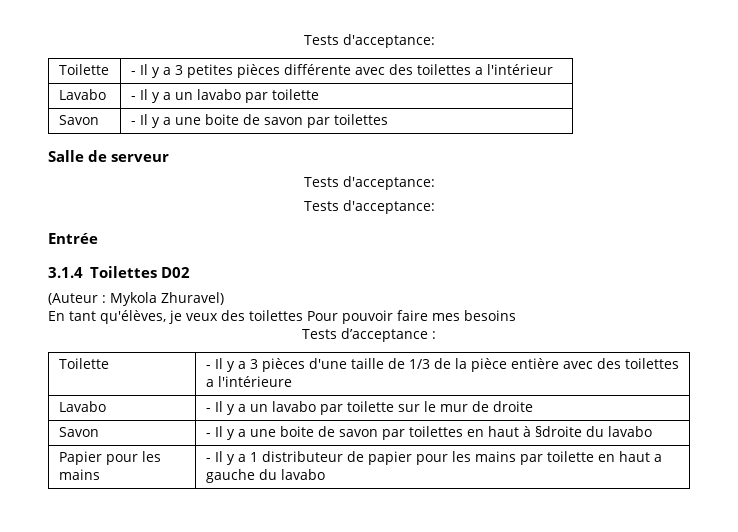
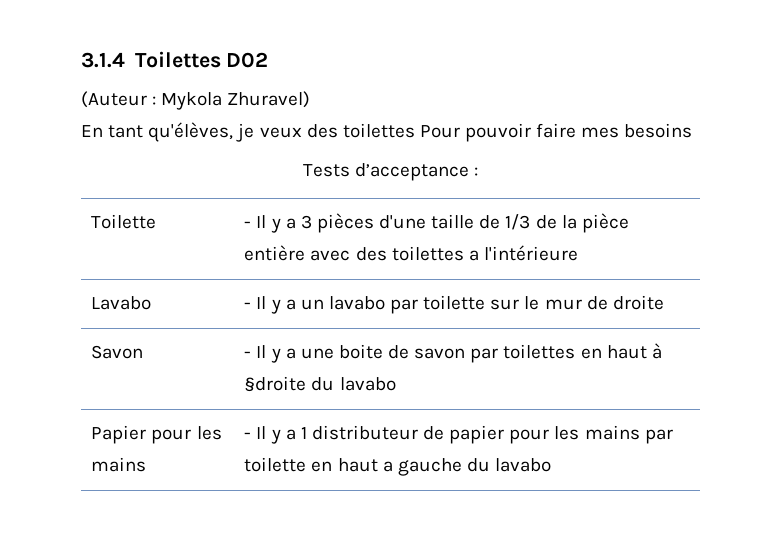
[303,34,435,48] [58,64,109,75] [130,64,553,78] [58,89,106,100] [130,89,319,103] [58,115,99,125] [130,114,388,128] [48,150,170,162] [303,176,435,190] [303,200,435,214] [48,233,98,244] Tests d'acceptance: // Toilette | - Il y a 3 petites pièces différente avec des toilettes a l'intérieur // Lavabo | - Il y a un lavabo par toilette // Savon | - Il y a une boite de savon par toilettes // Salle de serveur // Tests d'acceptance: // Tests d'acceptance: // Entrée // -> (81, 60) none

